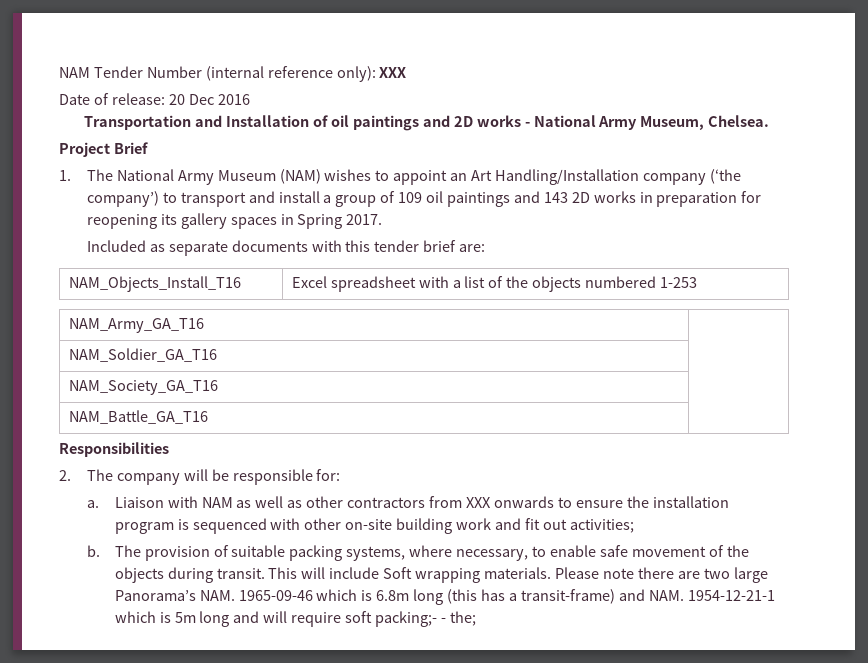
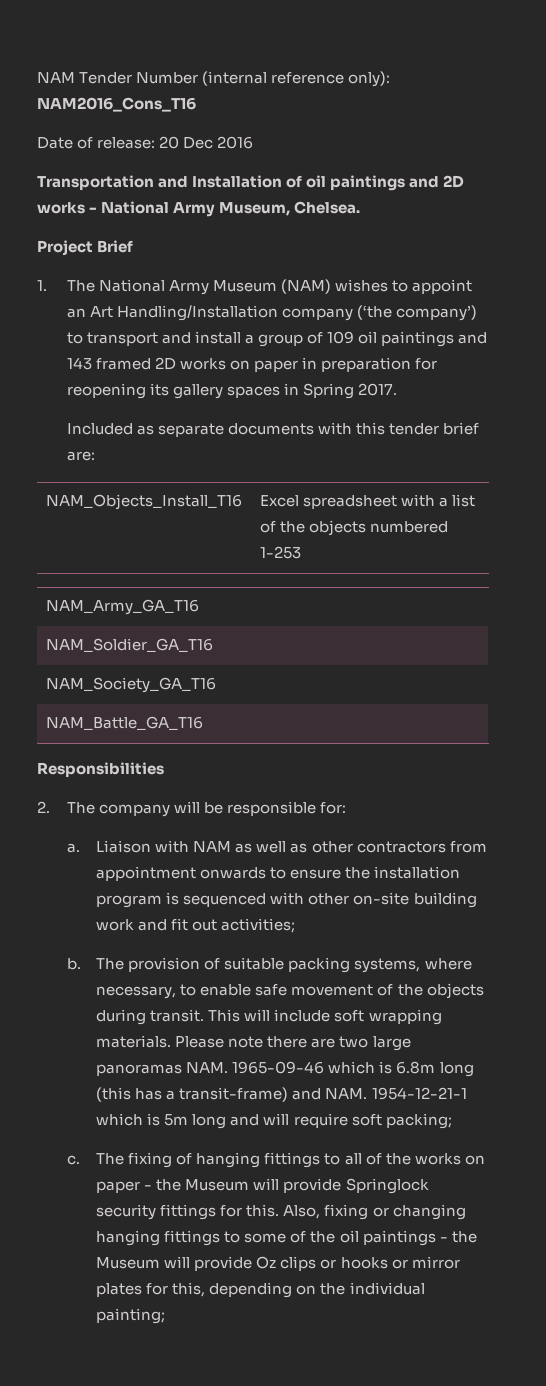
[379,67,407,78] XXX -> [37,97,196,112] NAM2016_Cons_T16
[571,191,636,203] 2D works -> [95,357,298,372] framed 2D works on paper
[465,497,491,508] XXX -> [96,866,197,881] appointment
[383,567,413,579] Soft -> [334,1010,365,1022] soft
[114,590,196,601] Panorama’s -> [96,1064,183,1076] panoramas
[375,611,476,627] packing;- - the; -> [385,1113,452,1129] [66,1152,485,1168] [96,1178,429,1194] [96,1204,466,1220] [96,1230,477,1246] [96,1256,460,1271] [96,1282,425,1298] [96,1308,166,1324] packing; // c. The fixing of hanging fittings to all of the works on paper - the Museum will provide Springlock security fittings for this. Also, fixing or changing hanging fittings to some of the oil paintings - the Museum will provide Oz clips or hooks or mirror plates for this, depending on the individual painting;

